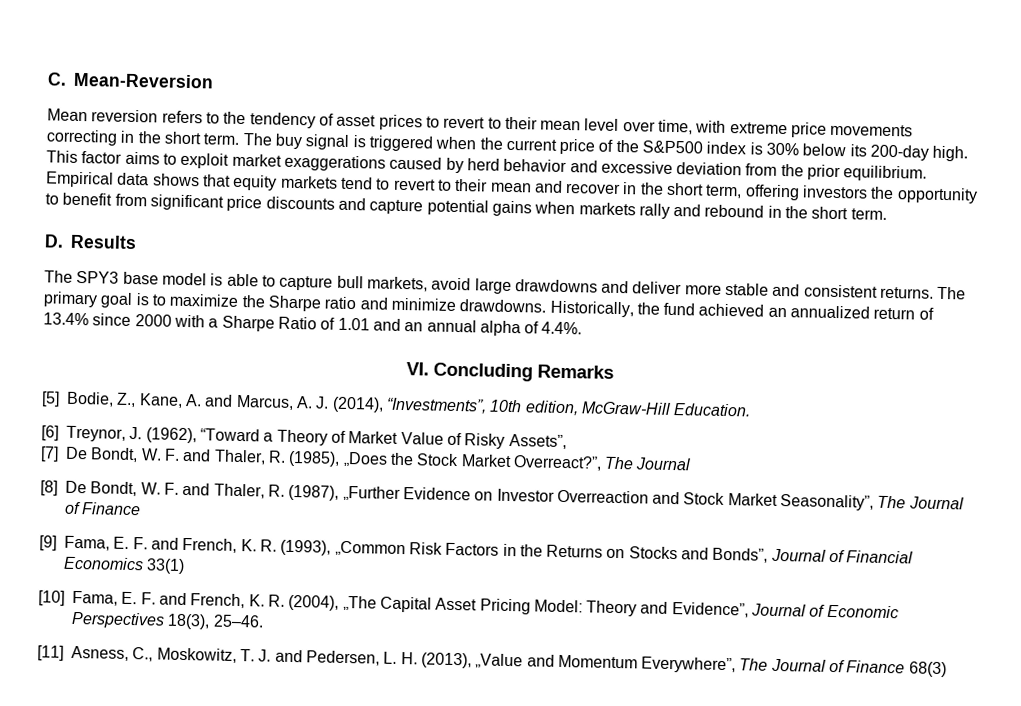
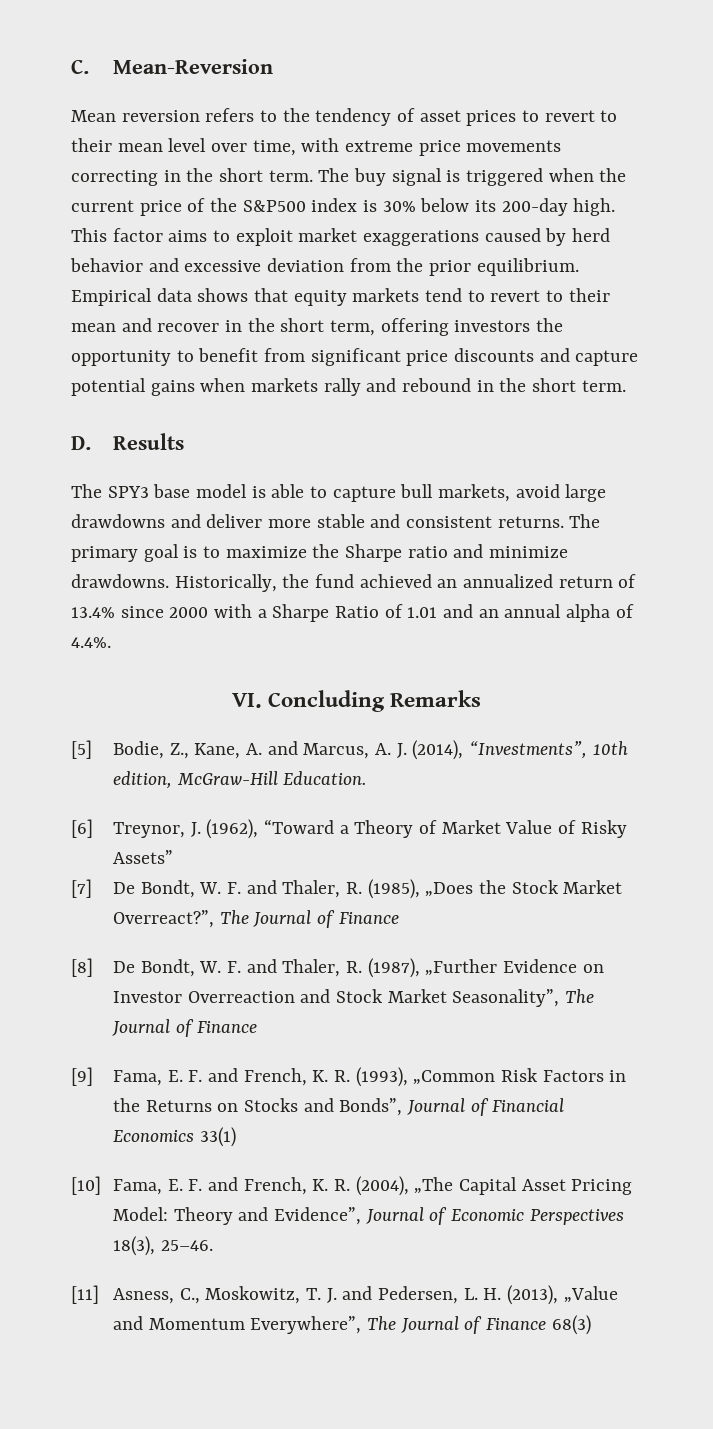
[508,433,567,450] Assets”, -> [112,850,173,864] Assets”
(692, 464) none -> [316,910,399,928] of Finance

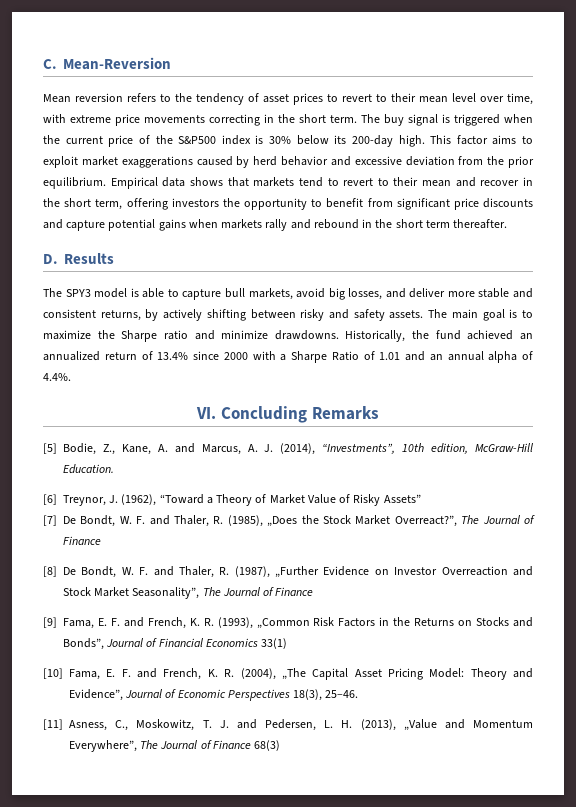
[293,290,347,306] equity -> (249, 182) none
[581,380,626,392] term. -> [425,219,508,229] term thereafter.
[153,484,191,498] base -> (91, 293) none
[565,484,607,502] [71,514,165,528] large drawdowns -> [328,288,383,300] big losses,
[497,514,601,528] [71,546,138,562] returns. The primary -> [100,309,478,321] returns, by actively shifting between risky and safety assets. The main

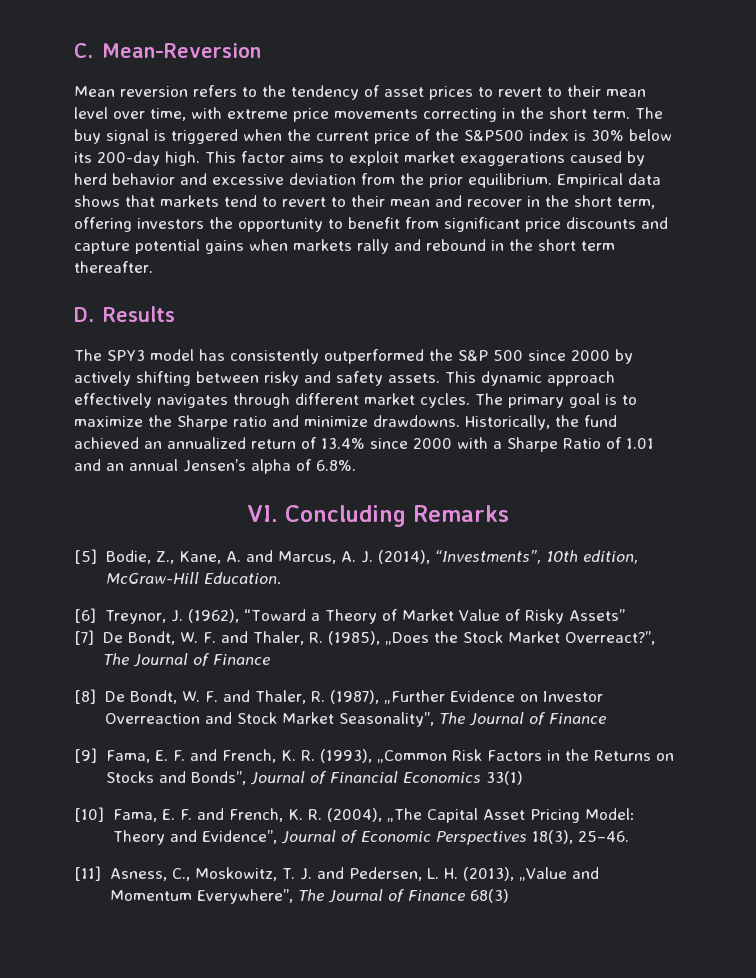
[130,288,533,300] [43,309,141,321] is able to capture bull markets, avoid big losses, and deliver more stable and consistent returns, -> [199,349,610,364] has consistently outperformed the S&P 500 since 2000
[428,309,478,319] The main -> [445,371,615,386] [74,393,564,408] This dynamic approach effectively navigates through different market cycles. The primary
(484, 356) none -> [183,459,246,472] Jensen’s
[43,373,71,381] 4.4%. -> [316,460,356,471] 6.8%.

